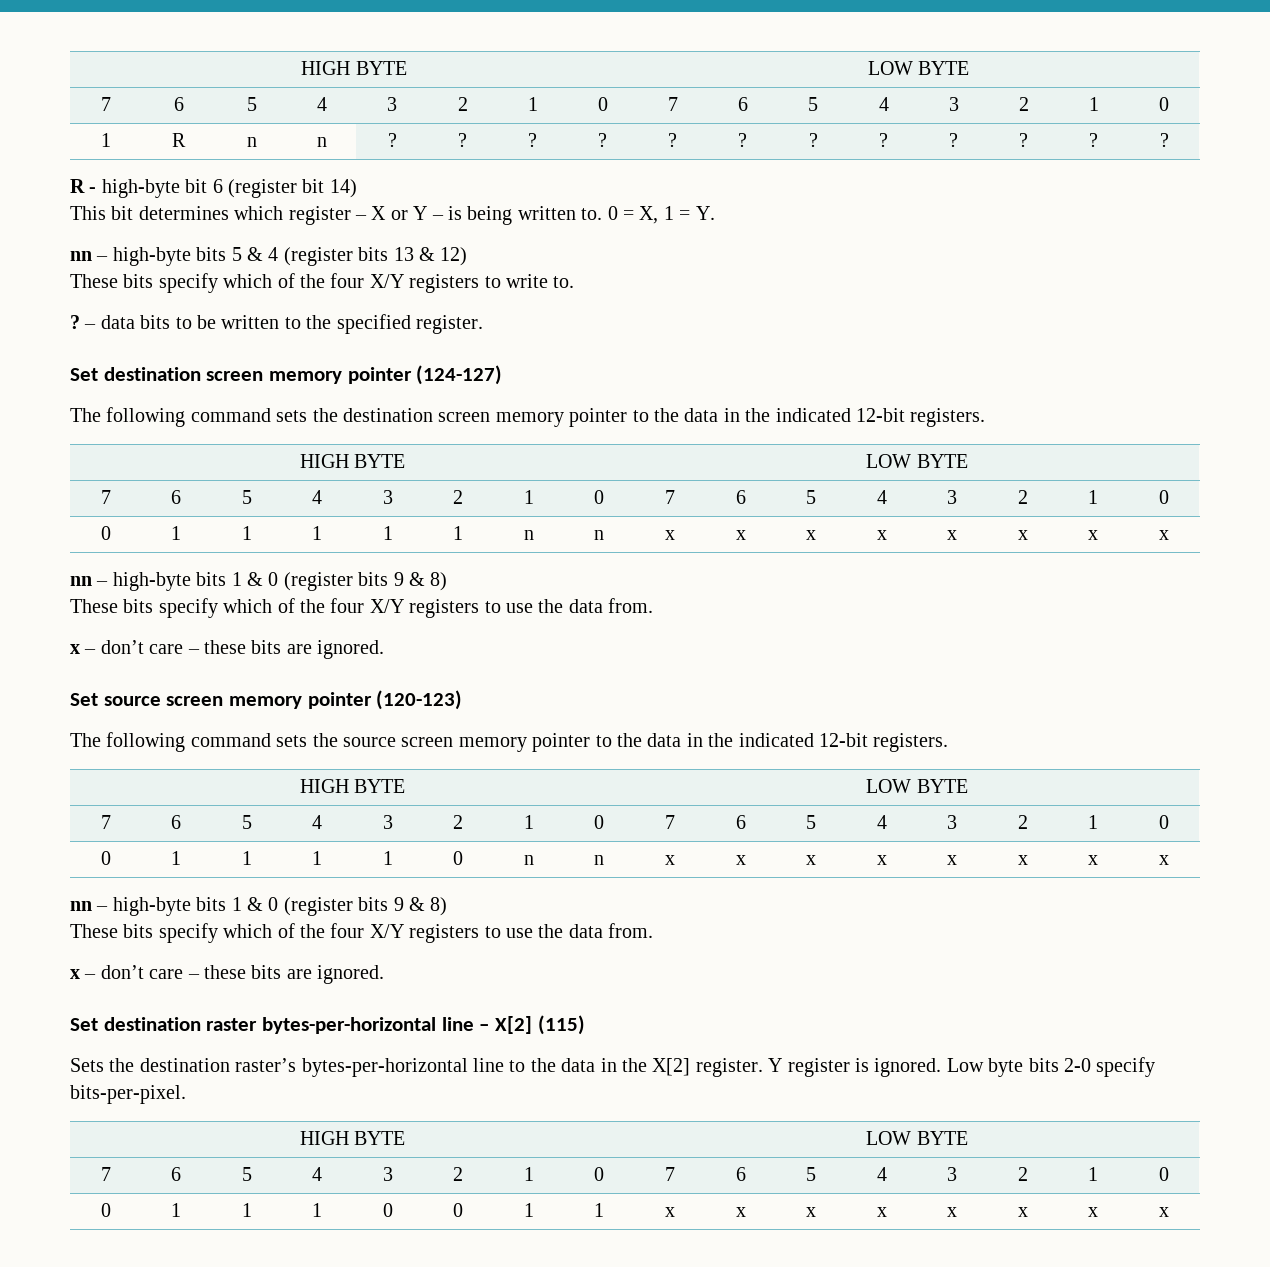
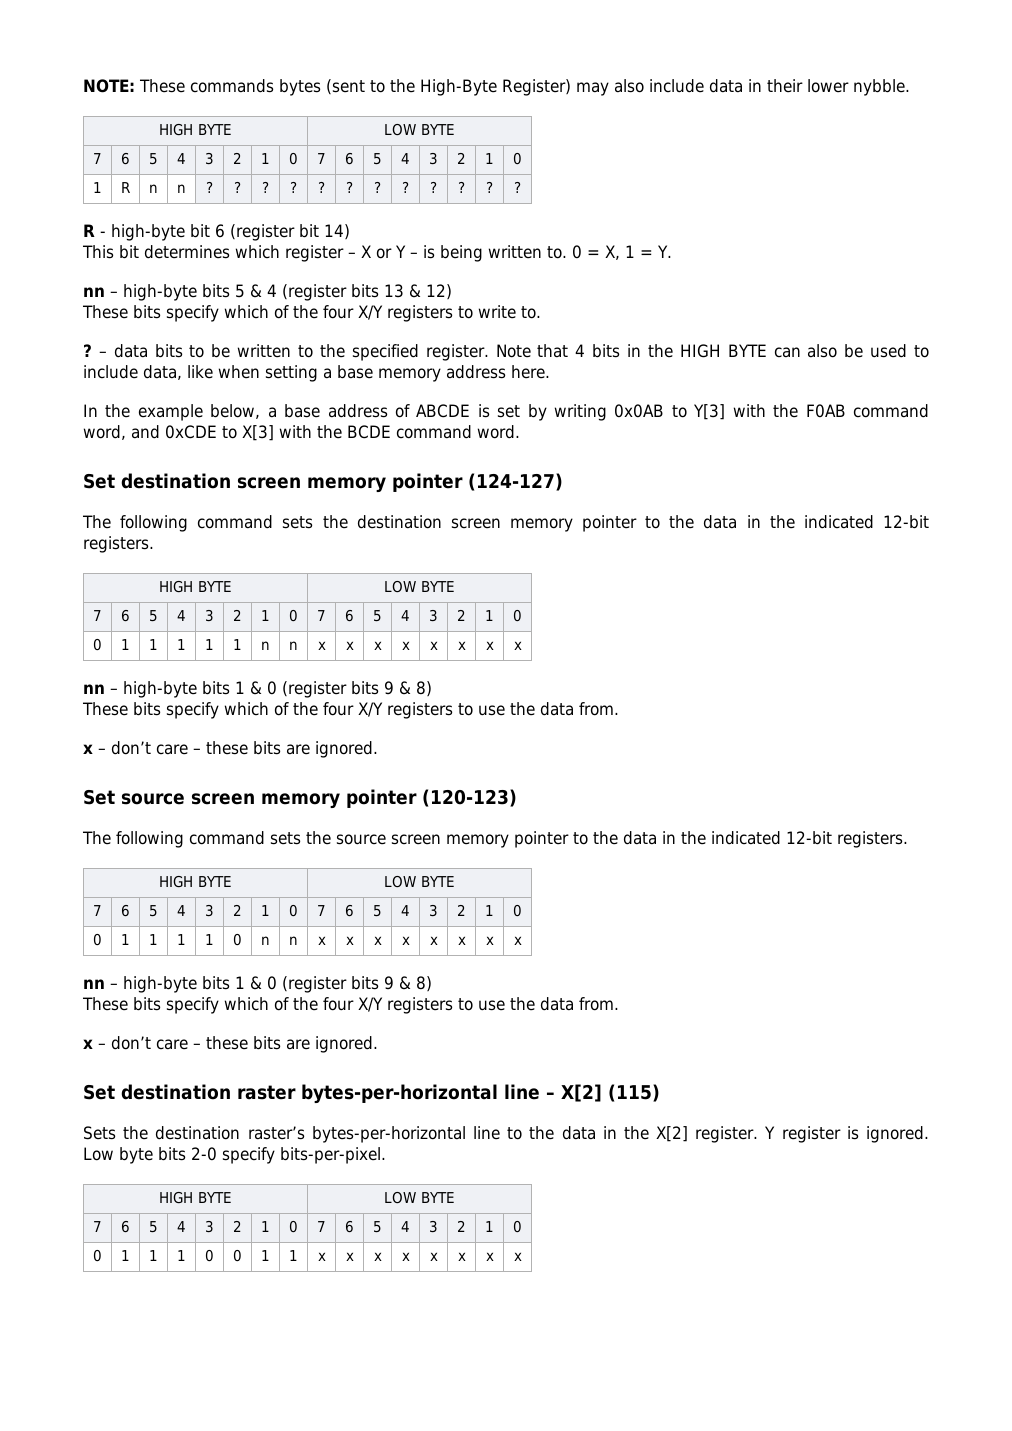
(301, 68) none -> [83,79,910,96] NOTE: These commands bytes (sent to the High-Byte Register) may also include data in their lower nybble. //
(483, 324) none -> [495,344,930,358] [83,365,550,382] [83,404,930,421] [83,425,520,441] Note that 4 bits in the HIGH BYTE can also be used to include data, like when setting a base memory address here. // In the example below, a base address of ABCDE is set by writing 0x0AB to Y[3] with the F0AB command word, and 0xCDE to X[3] with the BCDE command word.

